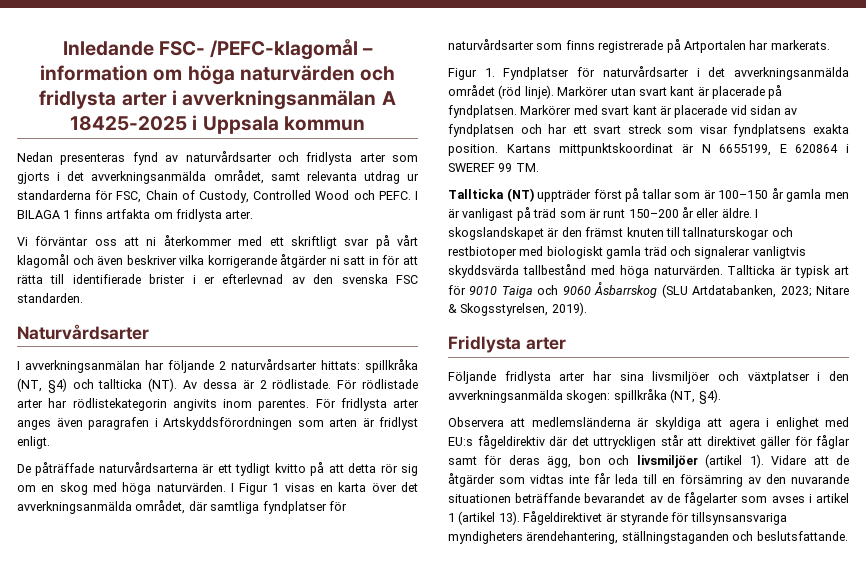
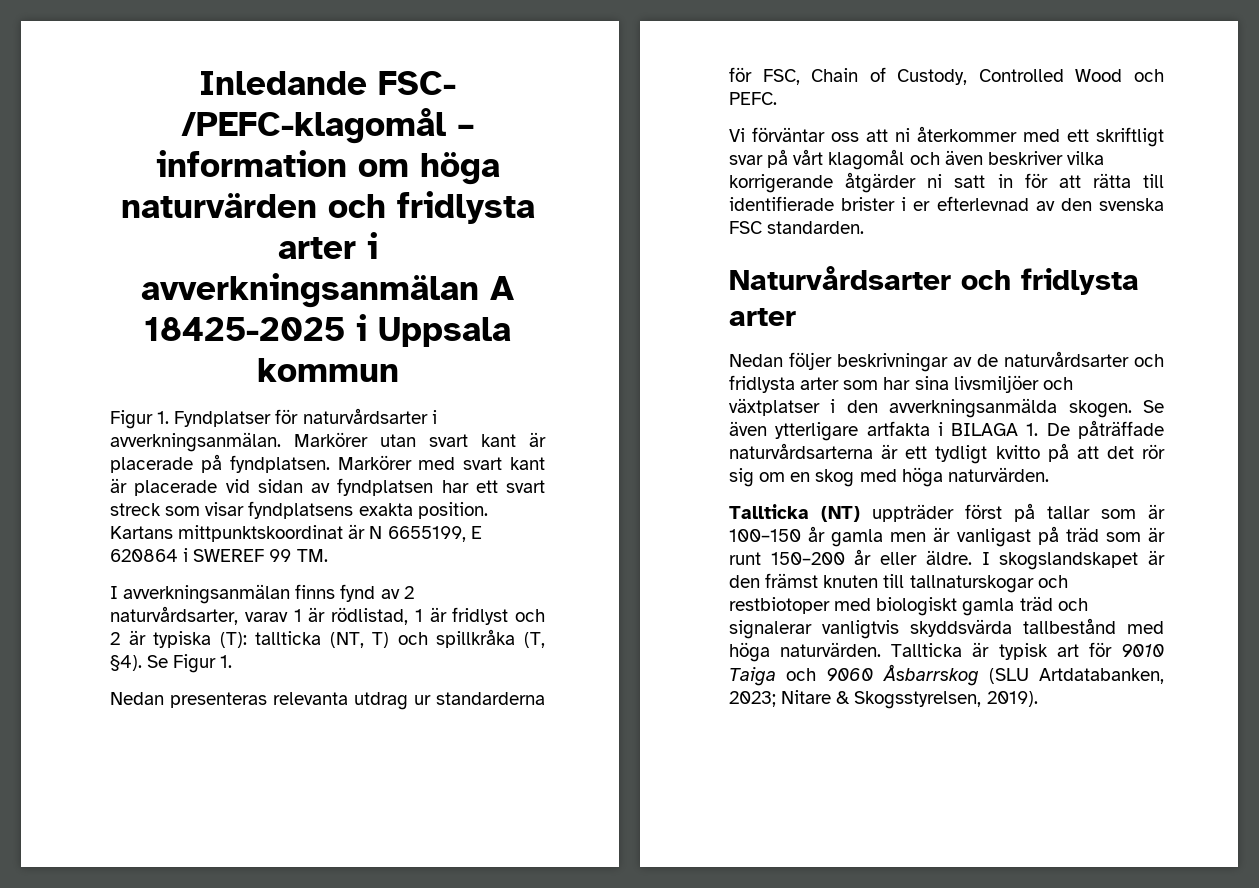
[17,151,418,165] [17,170,300,184] Nedan presenteras fynd av naturvårdsarter och fridlysta arter som gjorts i det avverkningsanmälda området, samt -> [110,408,437,429] [110,432,546,452] [110,454,545,473] [110,478,545,496] [110,501,488,519] [110,524,482,542] [110,548,328,562] [110,584,414,604] [110,606,545,625] [110,629,545,648] [110,654,233,673] [110,692,267,708] Figur 1. Fyndplatser för naturvårdsarter i avverkningsanmälan. Markörer utan svart kant är placerade på fyndplatsen. Markörer med svart kant är placerade vid sidan av fyndplatsen har ett svart streck som visar fyndplatsens exakta position. Kartans mittpunktskoordinat är N 6655199, E 620864 i SWEREF 99 TM. // I avverkningsanmälan finns fynd av 2 naturvårdsarter, varav 1 är rödlistad, 1 är fridlyst och 2 är typiska (T): tallticka (NT, T) och spillkråka (T, §4). Se Figur 1. // Nedan presenteras
[414,191,418,200] [17,209,254,222] I BILAGA 1 finns artfakta om fridlysta arter. -> (777, 98) none
[17,359,418,373] [17,378,418,393] [17,398,419,411] [17,417,418,430] [17,436,50,449] // I avverkningsanmälan har följande 2 naturvårdsarter hittats: spillkråka (NT, §4) och tallticka (NT). Av dessa är 2 rödlistade. För rödlistade arter har rödlistekategorin angivits inom parentes. För fridlysta arter anges även paragrafen i Artskyddsförordningen som arten är fridlyst enligt. // -> [961,268,1139,295] [729,308,796,326] [729,351,1164,372] [729,375,1073,393] [729,398,1164,418] [729,421,1039,441] och fridlysta arter // Nedan följer beskrivningar av de naturvårdsarter och fridlysta arter som har sina livsmiljöer och växtplatser i den avverkningsanmälda skogen. Se även ytterligare artfakta i BILAGA 1.
[348,463,377,473] detta -> [1106,446,1134,459] det
[230,482,419,495] [17,500,347,514] [448,39,830,53] [448,66,849,80] [448,85,783,99] [448,105,798,118] [448,124,849,137] [448,143,849,156] [448,163,539,172] I Figur 1 visas en karta över det avverkningsanmälda området, där samtliga fyndplatser för naturvårdsarter som finns registrerade på Artportalen har markerats. // Figur 1. Fyndplatser för naturvårdsarter i det avverkningsanmälda området (röd linje). Markörer utan svart kant är placerade på fyndplatsen. Markörer med svart kant är placerade vid sidan av fyndplatsen och har ett svart streck som visar fyndplatsens exakta position. Kartans mittpunktskoordinat är N 6655199, E 620864 i SWEREF 99 TM. -> (1049, 474) none
[448,335,566,353] [448,371,849,384] [448,389,721,404] [448,417,849,430] [448,435,850,449] [448,454,849,468] [448,473,849,487] [448,492,849,506] [448,511,787,525] [448,531,848,544] // Fridlysta arter // Följande fridlysta arter har sina livsmiljöer och växtplatser i den avverkningsanmälda skogen: spillkråka (NT, §4). // Observera att medlemsländerna är skyldiga att agera i enlighet med EU:s fågeldirektiv där det uttryckligen står att direktivet gäller för fåglar samt för deras ägg, bon och livsmiljöer (artikel 1). Vidare att de åtgärder som vidtas inte får leda till en försämring av den nuvarande situationen beträffande bevarandet av de fågelarter som avses i artikel 1 (artikel 13). Fågeldirektivet är styrande för tillsynsansvariga myndigheters ärendehantering, ställningstaganden och beslutsfattande. -> (1038, 699) none

